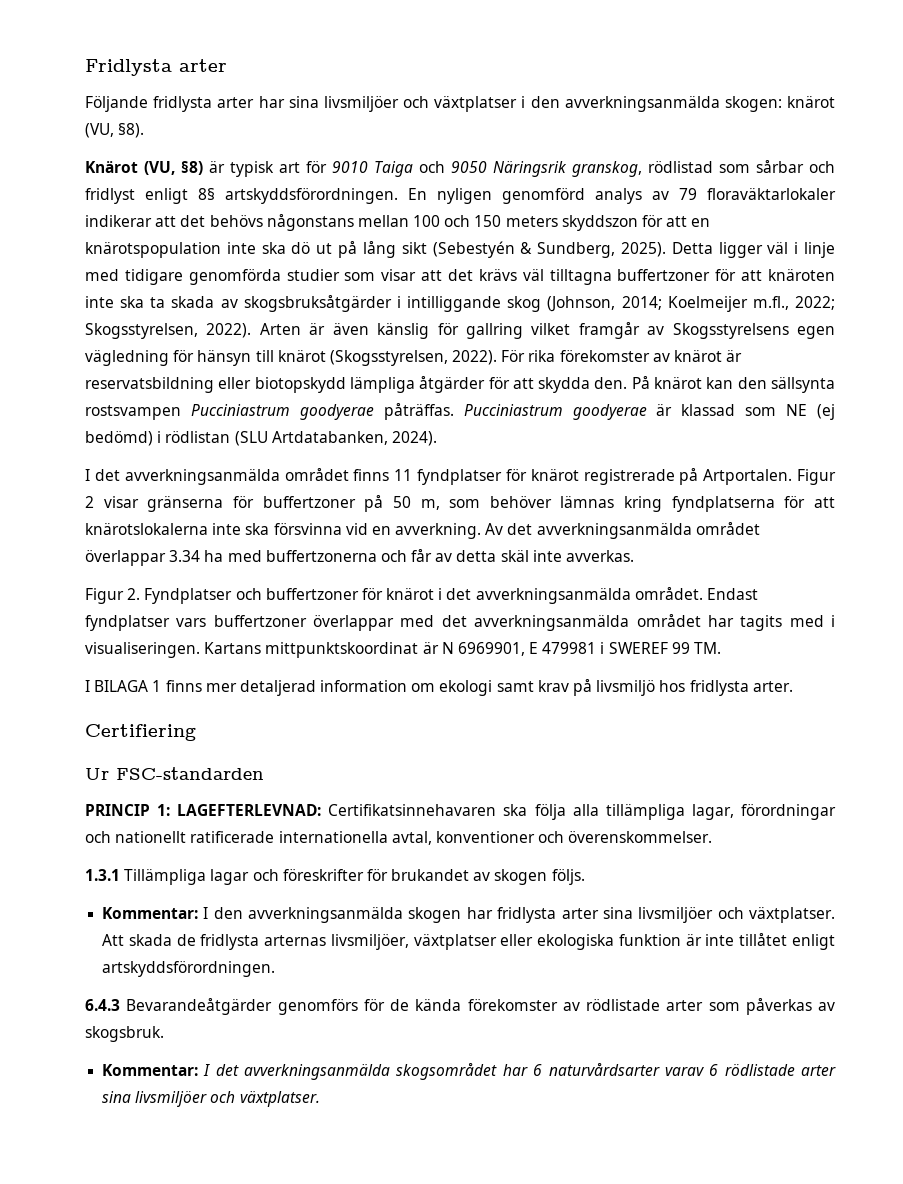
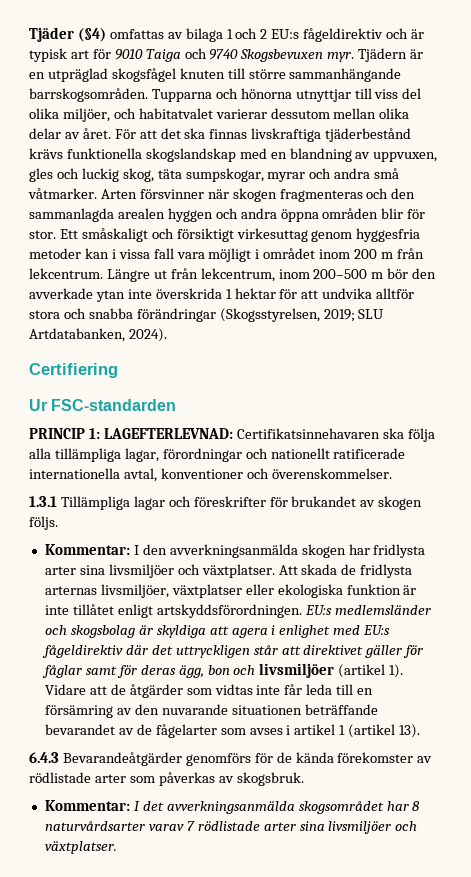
[85,59,227,76] [85,96,835,112] [85,123,145,138] [85,161,203,175] Fridlysta arter // Följande fridlysta arter har sina livsmiljöer och växtplatser i den avverkningsanmälda skogen: knärot (VU, §8). // Knärot (VU, §8) -> [29,27,409,42] Tjäder (§4) omfattas av bilaga 1 och 2 EU:s fågeldirektiv och
[451,160,835,177] [85,188,836,204] [85,214,711,231] [85,241,835,258] [85,269,835,285] [85,295,836,312] [85,322,835,339] [85,350,743,366] [85,376,835,393] [85,403,835,420] [85,431,437,446] [85,468,836,485] [85,495,835,512] [85,522,760,539] [85,549,635,566] [85,587,759,604] [85,614,836,631] [85,642,722,658] [85,679,793,696] 9050 Näringsrik granskog, rödlistad som sårbar och fridlyst enligt 8§ artskyddsförordningen. En nyligen genomförd analys av 79 floraväktarlokaler indikerar att det behövs någonstans mellan 100 och 150 meters skyddszon för att en knärotspopulation inte ska dö ut på lång sikt (Sebestyén & Sundberg, 2025). Detta ligger väl i linje med tidigare genomförda studier som visar att det krävs väl tilltagna buffertzoner för att knäroten inte ska ta skada av skogsbruksåtgärder i intilliggande skog (Johnson, 2014; Koelmeijer m.fl., 2022; Skogsstyrelsen, 2022). Arten är även känslig för gallring vilket framgår av Skogsstyrelsens egen vägledning för hänsyn till knärot (Skogsstyrelsen, 2022). För rika förekomster av knärot är reservatsbildning eller biotopskydd lämpliga åtgärder för att skydda den. På knärot kan den sällsynta rostsvampen Pucciniastrum goodyerae påträffas. Pucciniastrum goodyerae är klassad som NE (ej bedömd) i rödlistan (SLU Artdatabanken, 2024). // I det avverkningsanmälda området finns 11 fyndplatser för knärot registrerade på Artportalen. Figur 2 visar gränserna för buffertzoner på 50 m, som behöver lämnas kring fyndplatserna för att knärotslokalerna inte ska försvinna vid en avverkning. Av det avverkningsanmälda området överlappar 3.34 ha med buffertzonerna och får av detta skäl inte avverkas. // Figur 2. Fyndplatser och buffertzoner för knärot i det avverkningsanmälda området. Endast fyndplatser vars buffertzoner överlappar med det avverkningsanmälda området har tagits med i visualiseringen. Kartans mittpunktskoordinat är N 6969901, E 479981 i SWEREF 99 TM. // I BILAGA 1 finns mer detaljerad information om ekologi samt krav på livsmiljö hos fridlysta arter. -> [209,48,424,62] [29,68,402,82] [29,88,422,102] [29,108,410,122] [29,128,412,142] [29,148,438,162] [29,168,400,182] [28,188,416,202] [29,208,426,222] [29,228,421,242] [29,248,424,262] [29,268,437,282] [29,288,415,302] [29,308,385,322] [29,328,167,342] 9740 Skogsbevuxen myr. Tjädern är en utpräglad skogsfågel knuten till större sammanhängande barrskogsområden. Tupparna och hönorna utnyttjar till viss del olika miljöer, och habitatvalet varierar dessutom mellan olika delar av året. För att det ska finnas livskraftiga tjäderbestånd krävs funktionella skogslandskap med en blandning av uppvuxen, gles och luckig skog, täta sumpskogar, myrar och andra små våtmarker. Arten försvinner när skogen fragmenteras och den sammanlagda arealen hyggen och andra öppna områden blir för stor. Ett småskaligt och försiktigt virkesuttag genom hyggesfria metoder kan i vissa fall vara möjligt i området inom 200 m från lekcentrum. Längre ut från lekcentrum, inom 200–500 m bör den avverkade ytan inte överskrida 1 hektar för att undvika alltför stora och snabba förändringar (Skogsstyrelsen, 2019; SLU Artdatabanken, 2024).
(276, 969) none -> [304,605,431,615] [44,625,391,638] [41,645,424,658] [41,663,404,678] [44,684,374,698] [44,704,378,718] [44,724,421,738] EU:s medlemsländer och skogsbolag är skyldiga att agera i enlighet med EU:s fågeldirektiv där det uttryckligen står att direktivet gäller för fåglar samt för deras ägg, bon och livsmiljöer (artikel 1). Vidare att de åtgärder som vidtas inte får leda till en försämring av den nuvarande situationen beträffande bevarandet av de fågelarter som avses i artikel 1 (artikel 13).
[533,1064,543,1076] 6 -> [412,801,421,811] 8
[709,1064,719,1076] 6 -> [186,821,195,831] 7

